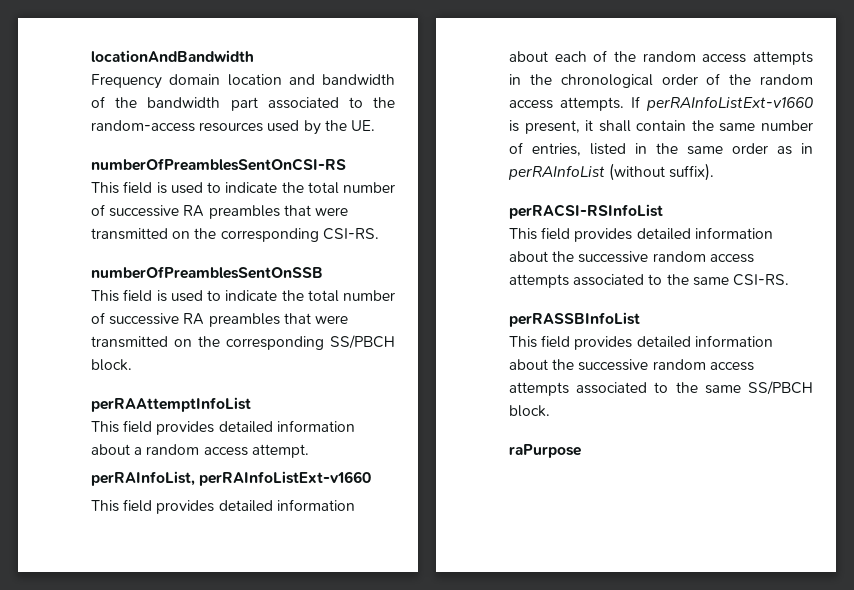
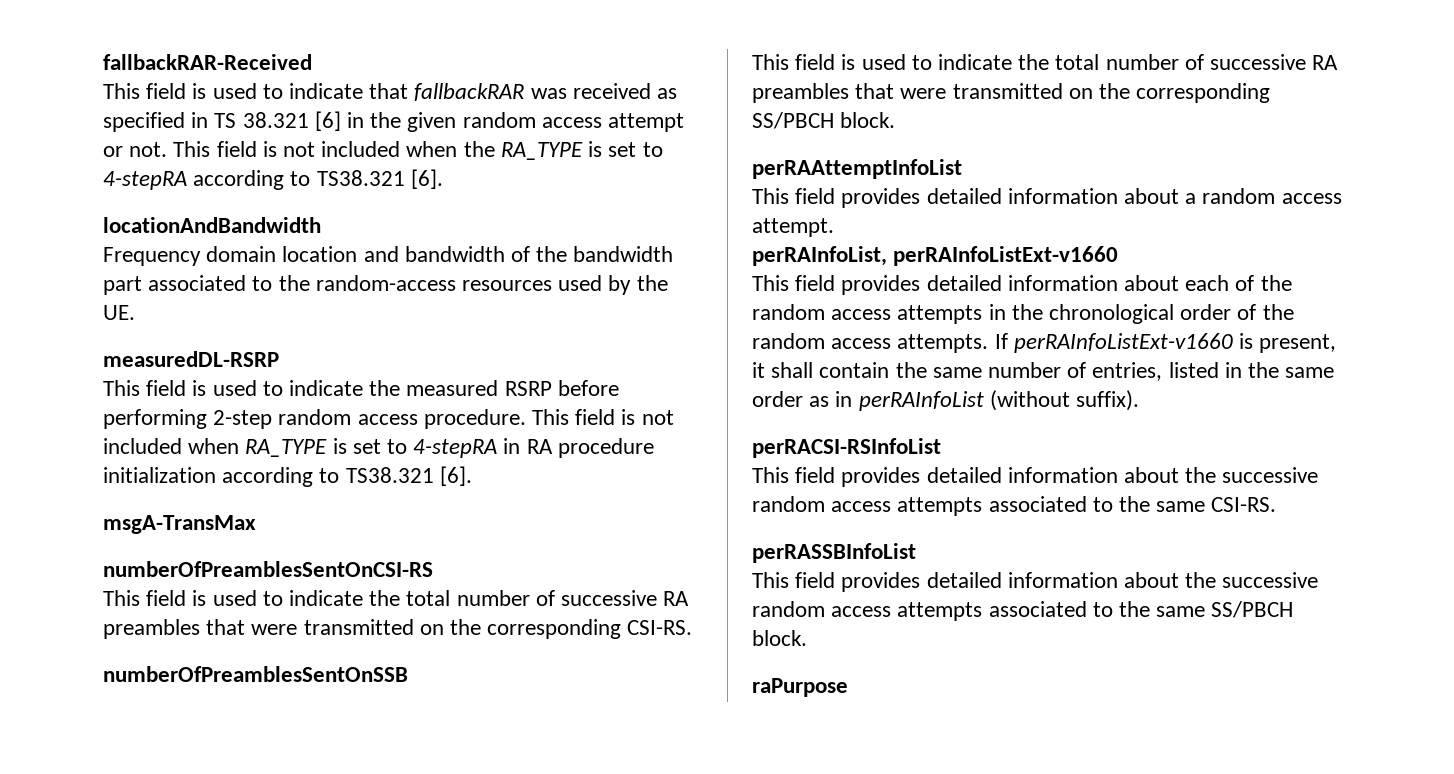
(91, 56) none -> [103,54,312,70] [103,83,678,101] [103,111,685,132] [103,141,663,160] [103,169,443,190] fallbackRAR-Received // This field is used to indicate that fallbackRAR was received as specified in TS 38.321 [6] in the given random access attempt or not. This field is not included when the RA_TYPE is set to 4-stepRA according to TS38.321 [6]. //
(375, 125) none -> [103,351,279,367] [103,380,619,396] [103,409,674,429] [103,438,654,458] [103,466,472,487] [103,515,256,534] // measuredDL-RSRP // This field is used to indicate the measured RSRP before performing 2-step random access procedure. This field is not included when RA_TYPE is set to 4-stepRA in RA procedure initialization according to TS38.321 [6]. // msgA-TransMax

